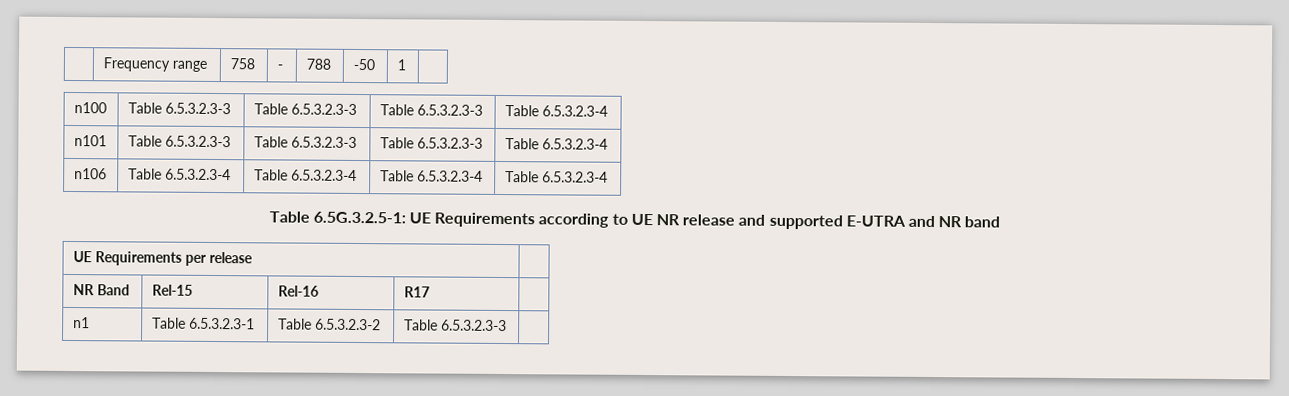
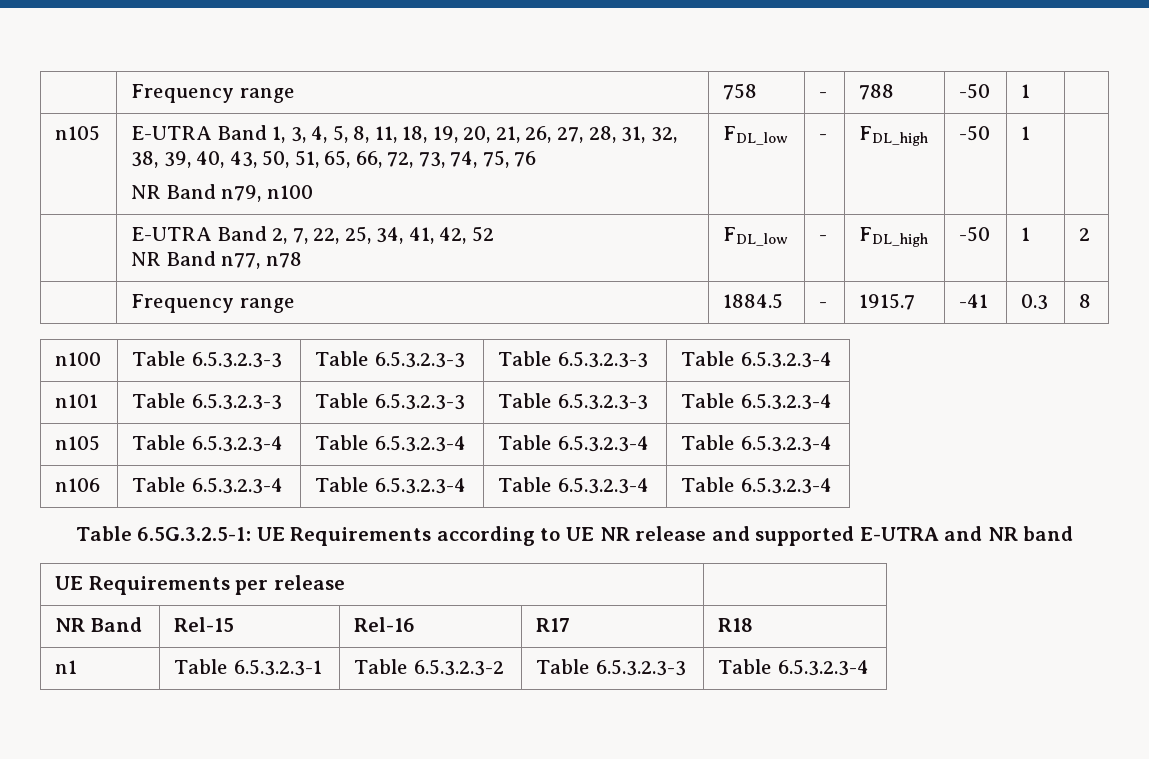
(406, 65) none -> [55,125,101,141] [131,125,677,143] [131,150,537,168] [131,184,313,202] [723,126,789,145] [819,134,828,140] [859,126,929,146] [959,125,991,141] [1021,126,1031,140] [131,226,494,244] [131,251,302,269] [723,227,789,246] [819,235,828,241] [859,227,929,247] [959,226,991,242] [1021,227,1031,241] [1079,228,1091,241] [131,294,295,313] [723,293,784,309] [819,302,828,308] [859,293,916,310] [959,294,989,308] [1021,294,1049,310] [1079,294,1092,308] // n105 | E-UTRA Band 1, 3, 4, 5, 8, 11, 18, 19, 20, 21, 26, 27, 28, 31, 32, 38, 39, 40, 43, 50, 51, 65, 66, 72, 73, 74, 75, 76 // NR Band n79, n100 | FDL_low | - | FDL_high | -50 | 1 | // | E-UTRA Band 2, 7, 22, 25, 34, 41, 42, 52 // NR Band n77, n78 | FDL_low | - | FDL_high | -50 | 1 | 2 // | Frequency range | 1884.5 | - | 1915.7 | -41 | 0.3 | 8
(608, 144) none -> [55,435,101,451] [132,435,283,452] [315,435,466,452] [498,435,649,452] [681,435,832,452] // n105 | Table 6.5.3.2.3-4 | Table 6.5.3.2.3-4 | Table 6.5.3.2.3-4 | Table 6.5.3.2.3-4
(430, 292) none -> [718,618,754,632] R18
(507, 325) none -> [718,659,869,676] Table 6.5.3.2.3-4

